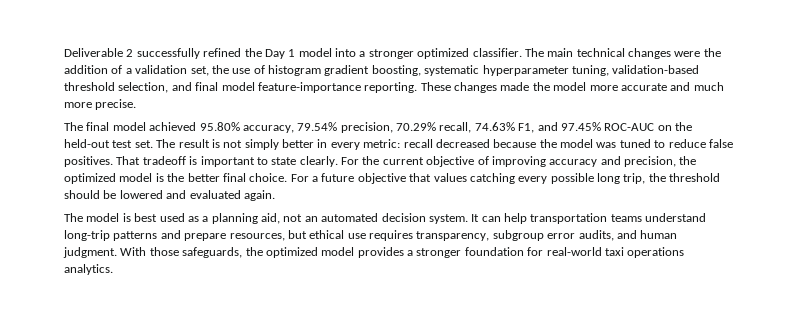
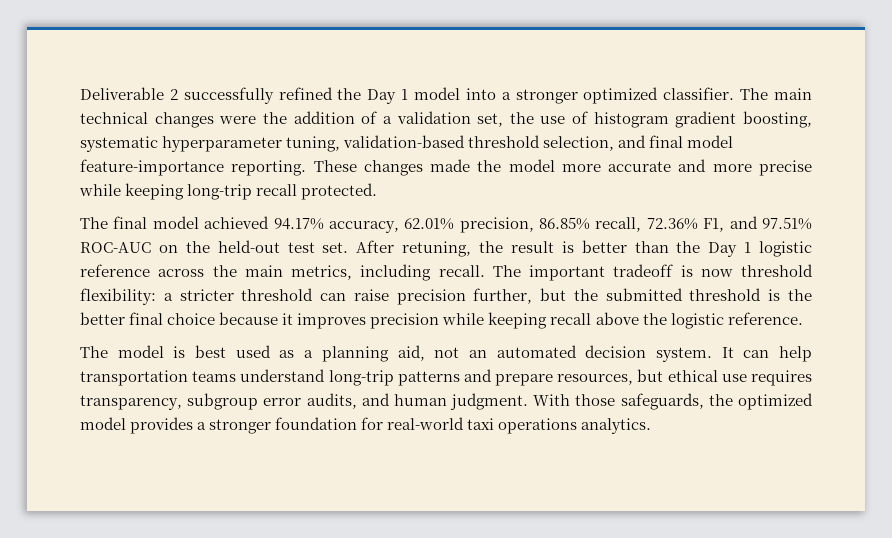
[693,82,724,91] [64,99,137,110] [64,122,515,133] much more precise. // The final model achieved 95.80% accuracy, 79.54% precision, 70.29% recall, 74.63% -> [712,160,812,176] [79,183,378,200] [80,216,698,233] more precise while keeping long-trip recall protected. // The final model achieved 94.17% accuracy, 62.01% precision, 86.85% recall, 72.36%
[560,122,601,131] 97.45% -> [761,217,812,230] 97.51%
[156,139,733,150] [64,156,697,167] [64,173,721,184] [64,190,275,201] The result is not simply better in every metric: recall decreased because the model was tuned to reduce false positives. That tradeoff is important to state clearly. For the current objective of improving accuracy and precision, the optimized model is the better final choice. For a future objective that values catching every possible long trip, the threshold should be lowered and evaluated again. -> [356,240,812,257] [80,264,813,281] [80,288,812,305] [80,312,803,329] After retuning, the result is better than the Day 1 logistic reference across the main metrics, including recall. The important tradeoff is now threshold flexibility: a stricter threshold can raise precision further, but the submitted threshold is the better final choice because it improves precision while keeping recall above the logistic reference.

